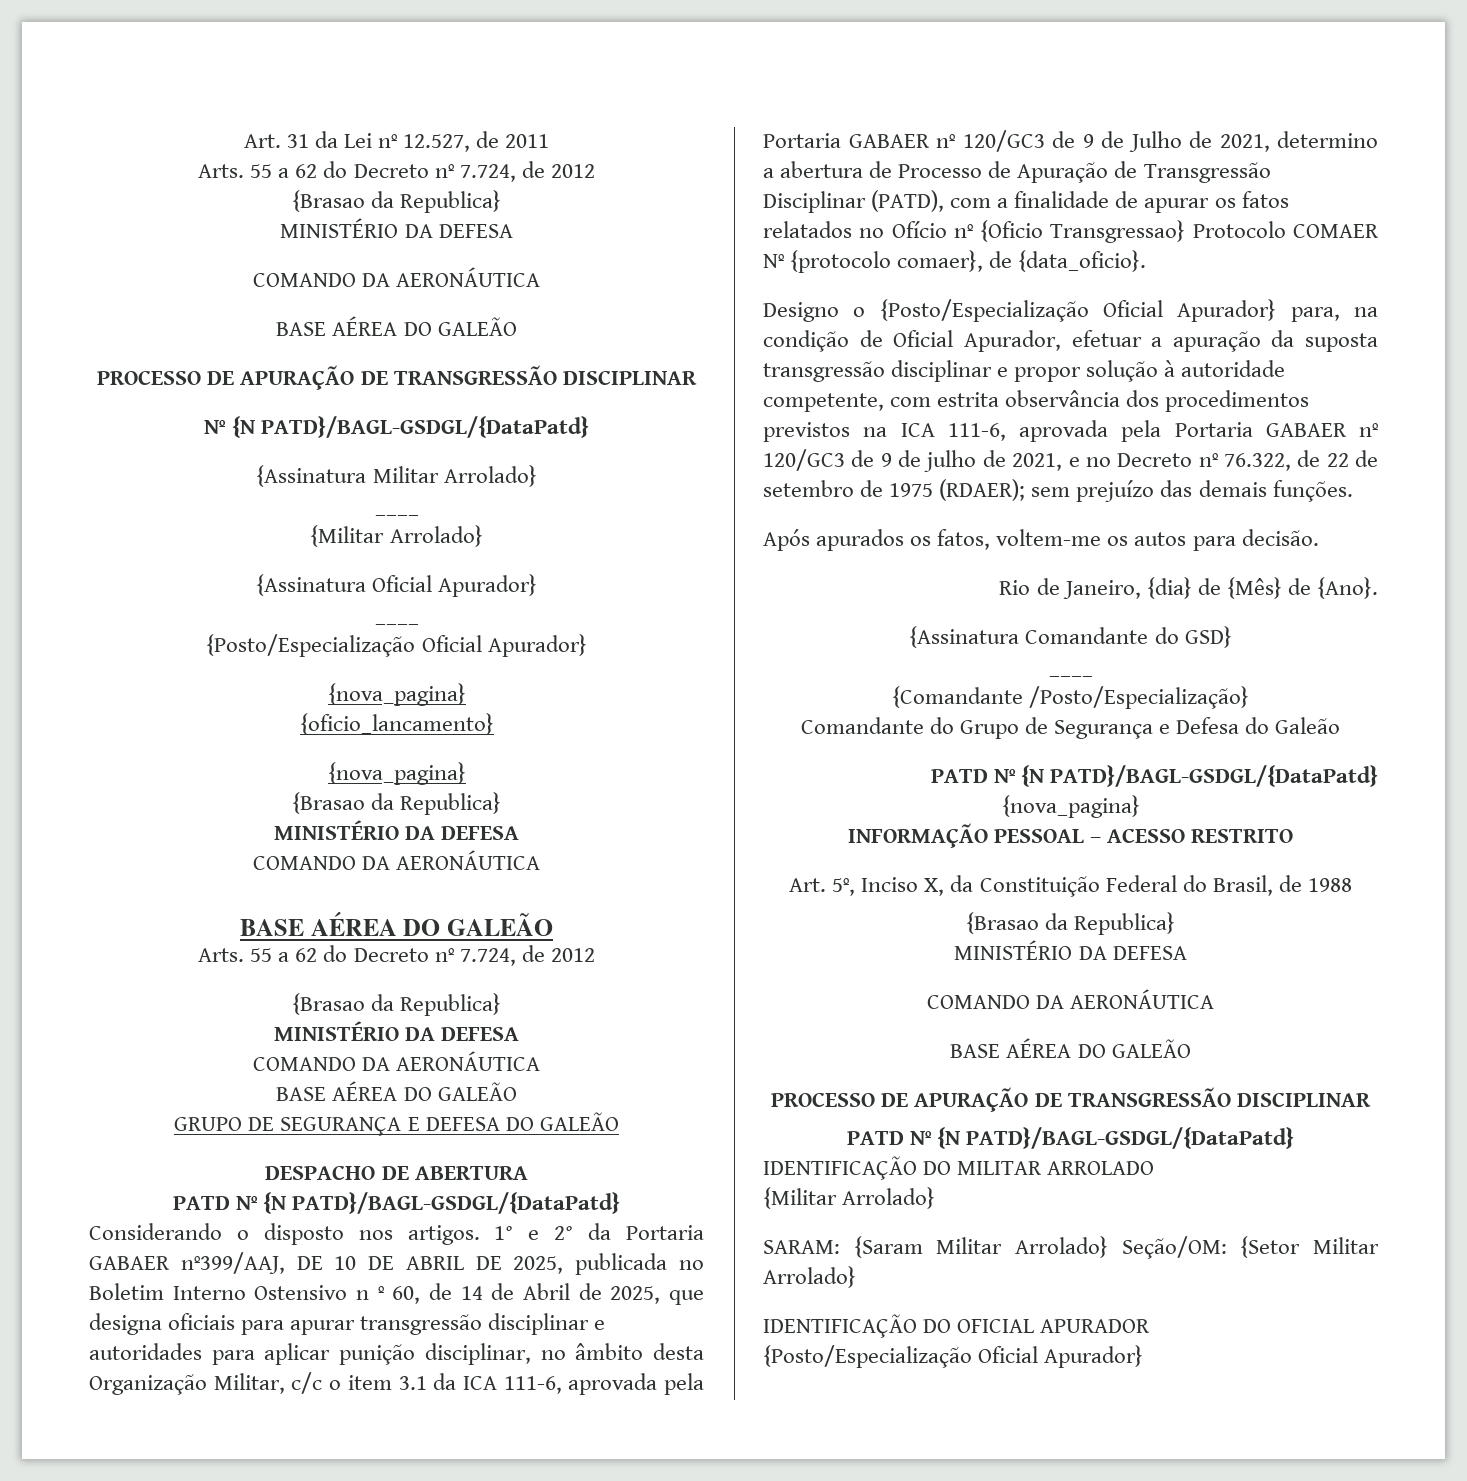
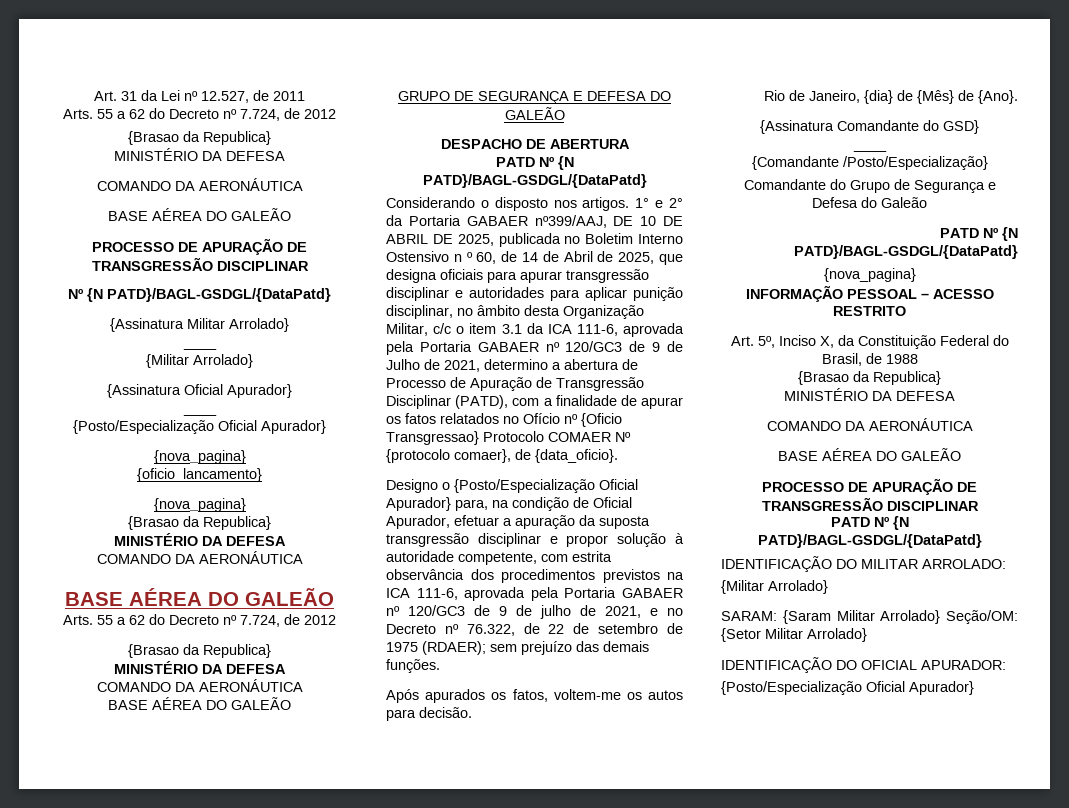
[1047,1161,1155,1175] ARROLADO -> [922,559,1006,569] ARROLADO:
[1040,1319,1151,1333] APURADOR -> [921,660,1006,670] APURADOR:

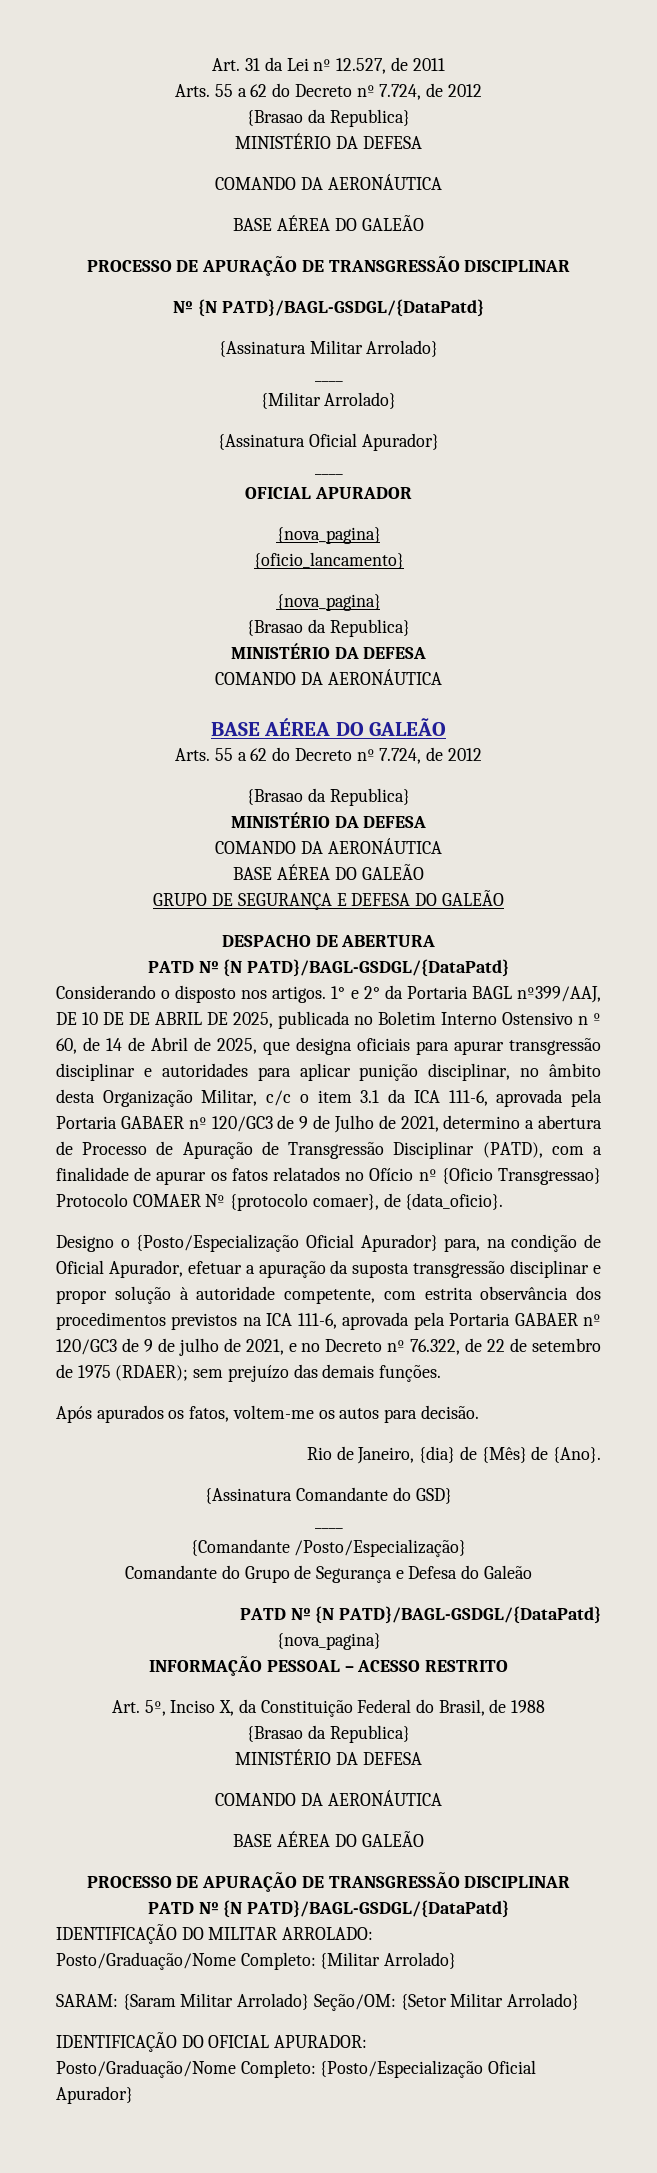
[73,420,326,434] {Posto/Especialização Oficial Apurador} -> [245,487,412,499] OFICIAL APURADOR
[466,216,528,226] GABAER -> [471,986,512,999] BAGL
(683, 221) none -> [129,1012,150,1025] DE
(1006, 564) none -> [56,1952,316,1970] Posto/Graduação/Nome Completo:
(1006, 665) none -> [56,2060,316,2078] Posto/Graduação/Nome Completo:

